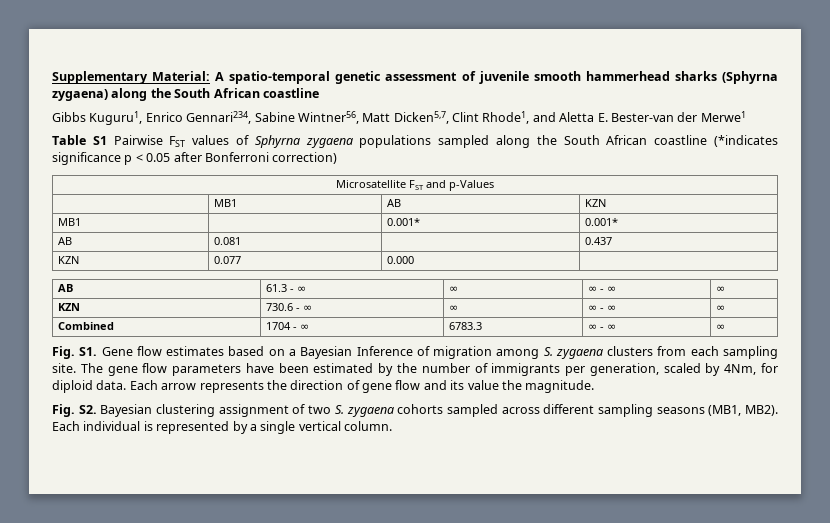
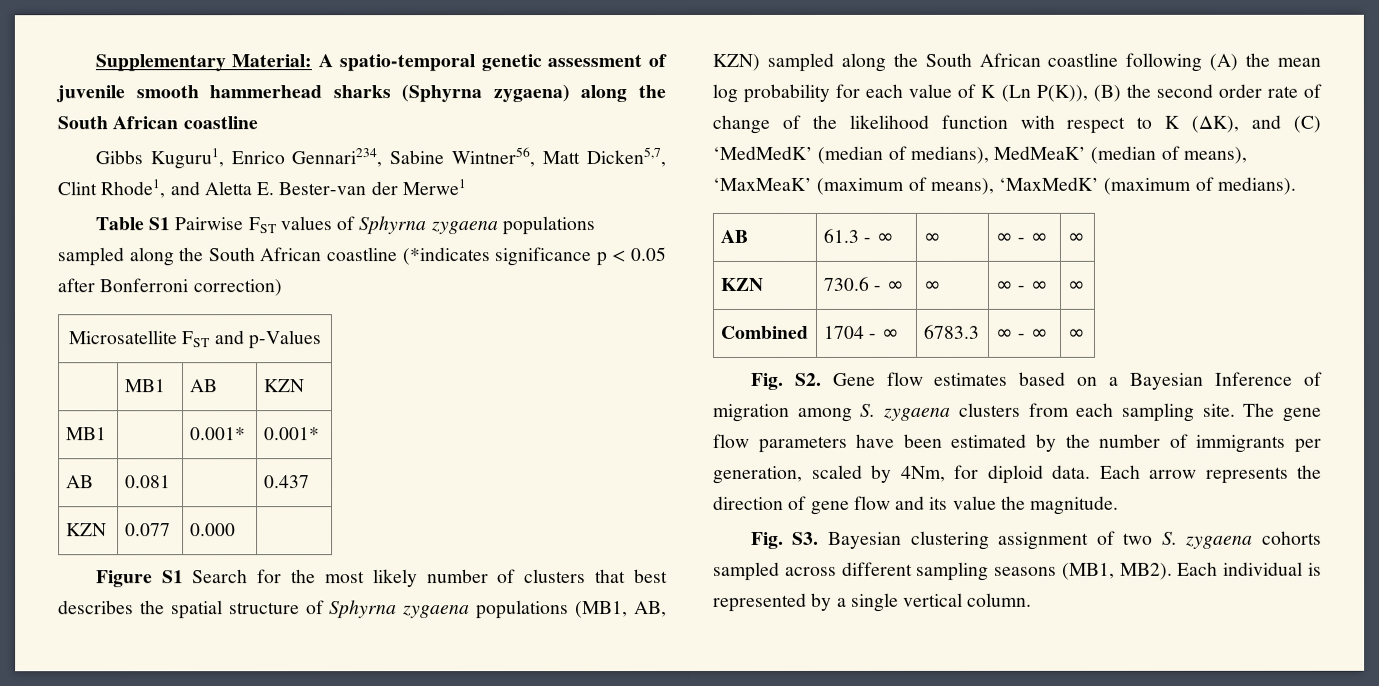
(414, 260) none -> [95,569,668,588] [58,600,668,620] [712,52,1321,72] [712,83,1322,103] [712,114,1321,134] [712,145,1247,164] [712,176,1296,195] // Figure S1 Search for the most likely number of clusters that best describes the spatial structure of Sphyrna zygaena populations (MB1, AB, KZN) sampled along the South African coastline following (A) the mean log probability for each value of K (Ln P(K)), (B) the second order rate of change of the likelihood function with respect to K (ΔK), and (C) ‘MedMedK’ (median of medians), MedMeaK’ (median of means), ‘MaxMeaK’ (maximum of means), ‘MaxMedK’ (maximum of medians).
[79,347,98,356] S1. -> [794,372,822,386] S2.
[78,405,97,414] S2. -> [792,531,820,545] S3.

